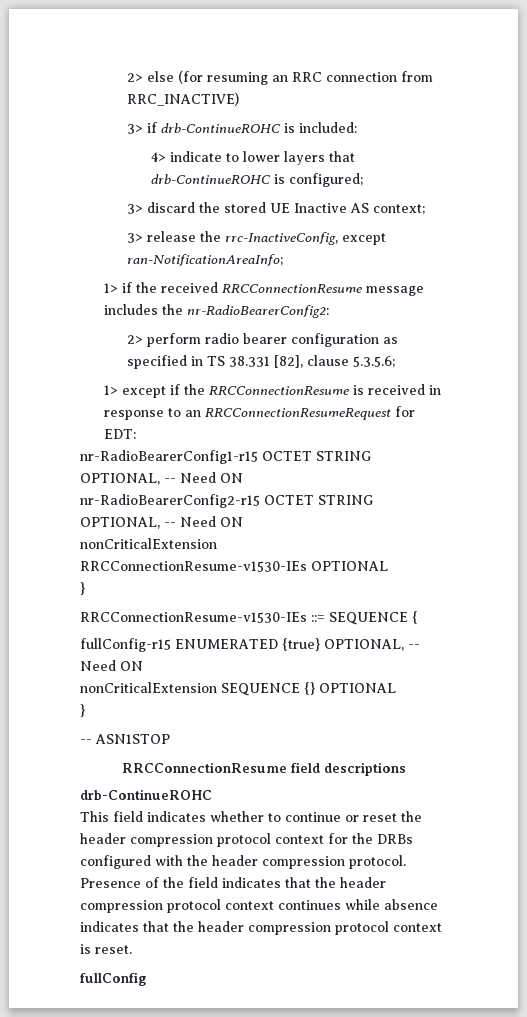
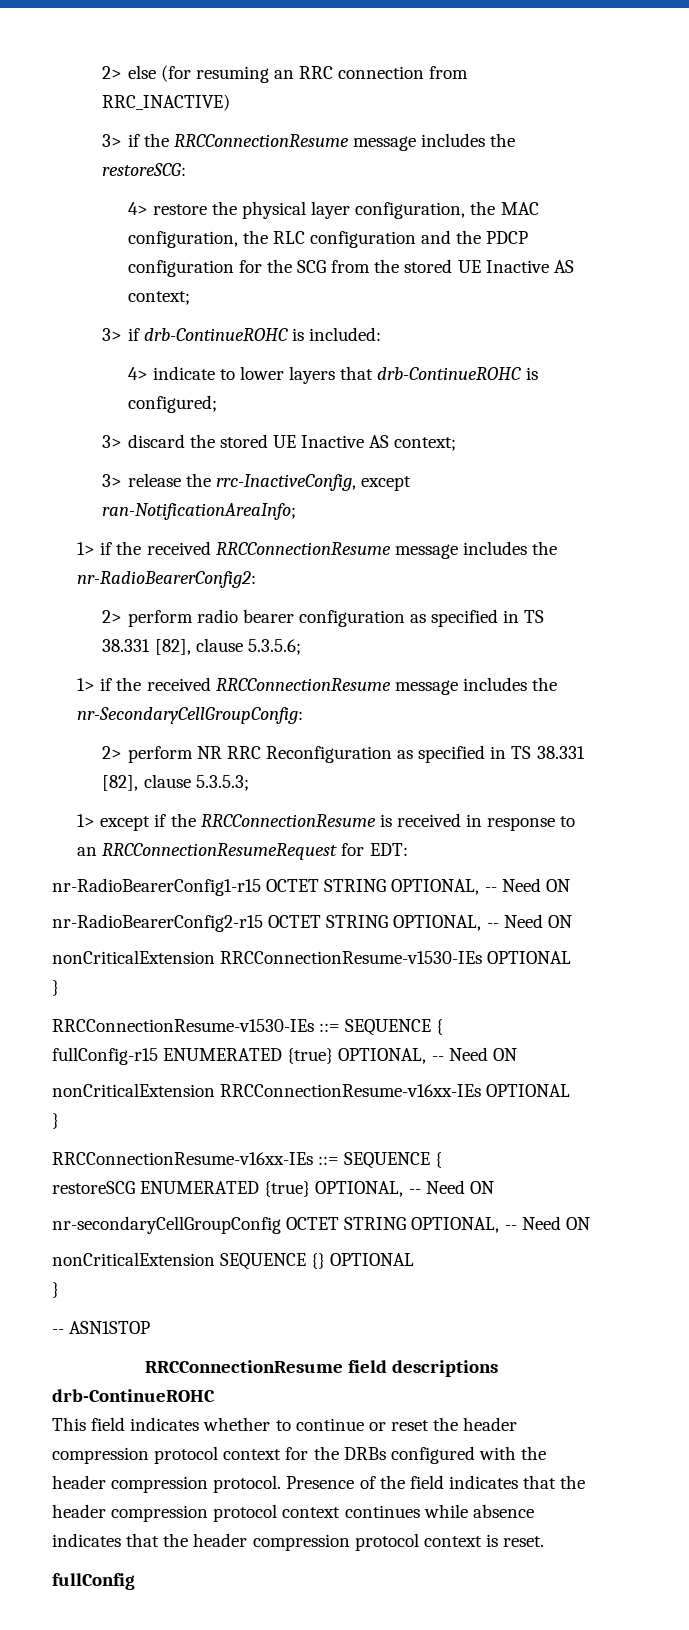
(240, 99) none -> [102,133,516,151] [102,163,187,176] [127,201,539,219] [127,230,529,248] [127,259,574,277] [127,291,190,305] // 3> if the RRCConnectionResume message includes the restoreSCG: // 4> restore the physical layer configuration, the MAC configuration, the RLC configuration and the PDCP configuration for the SCG from the stored UE Inactive AS context;
(396, 362) none -> [77,677,558,695] [77,707,304,724] [102,745,585,763] [102,774,249,791] // 1> if the received RRCConnectionResume message includes the nr-SecondaryCellGroupConfig: // 2> perform NR RRC Reconfiguration as specified in TS 38.331 [82], clause 5.3.5.3;
(143, 666) none -> [52,1083,571,1097] [52,1113,59,1129] [52,1152,443,1169] [52,1180,494,1197] [52,1216,590,1234] // nonCriticalExtension RRCConnectionResume-v16xx-IEs OPTIONAL // } // RRCConnectionResume-v16xx-IEs ::= SEQUENCE { // restoreSCG ENUMERATED {true} OPTIONAL, -- Need ON // nr-secondaryCellGroupConfig OCTET STRING OPTIONAL, -- Need ON

